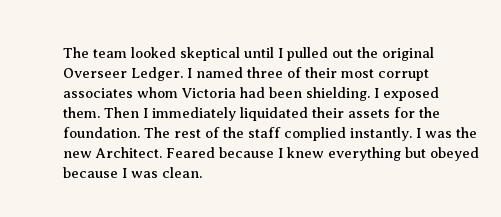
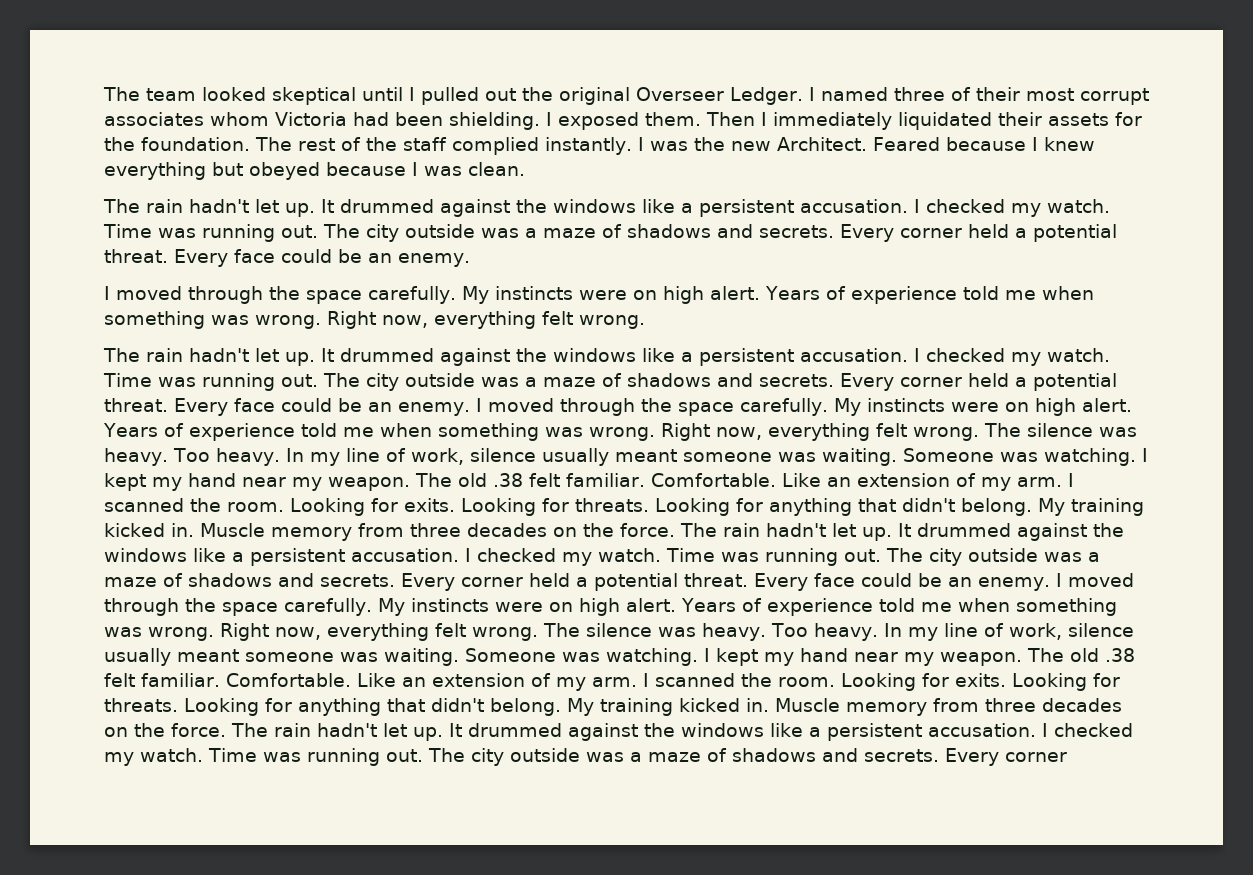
(202, 172) none -> [103,199,1110,217] [103,224,1117,242] [104,249,470,267] [104,286,1094,304] [104,311,645,329] [103,348,1110,366] [103,373,1117,391] [104,398,1132,416] [103,423,1137,441] [104,448,1148,466] [104,473,1074,491] [104,498,1144,516] [104,523,1124,541] [104,548,1100,566] [104,573,1134,591] [104,598,1117,616] [104,623,1134,641] [104,648,1135,666] [104,673,1120,691] [104,698,1122,716] [104,723,1133,741] [104,748,1067,766] // The rain hadn't let up. It drummed against the windows like a persistent accusation. I checked my watch. Time was running out. The city outside was a maze of shadows and secrets. Every corner held a potential threat. Every face could be an enemy. // I moved through the space carefully. My instincts were on high alert. Years of experience told me when something was wrong. Right now, everything felt wrong. // The rain hadn't let up. It drummed against the windows like a persistent accusation. I checked my watch. Time was running out. The city outside was a maze of shadows and secrets. Every corner held a potential threat. Every face could be an enemy. I moved through the space carefully. My instincts were on high alert. Years of experience told me when something was wrong. Right now, everything felt wrong. The silence was heavy. Too heavy. In my line of work, silence usually meant someone was waiting. Someone was watching. I kept my hand near my weapon. The old .38 felt familiar. Comfortable. Like an extension of my arm. I scanned the room. Looking for exits. Looking for threats. Looking for anything that didn't belong. My training kicked in. Muscle memory from three decades on the force. The rain hadn't let up. It drummed against the windows like a persistent accusation. I checked my watch. Time was running out. The city outside was a maze of shadows and secrets. Every corner held a potential threat. Every face could be an enemy. I moved through the space carefully. My instincts were on high alert. Years of experience told me when something was wrong. Right now, everything felt wrong. The silence was heavy. Too heavy. In my line of work, silence usually meant someone was waiting. Someone was watching. I kept my hand near my weapon. The old .38 felt familiar. Comfortable. Like an extension of my arm. I scanned the room. Looking for exits. Looking for threats. Looking for anything that didn't belong. My training kicked in. Muscle memory from three decades on the force. The rain hadn't let up. It drummed against the windows like a persistent accusation. I checked my watch. Time was running out. The city outside was a maze of shadows and secrets. Every corner

